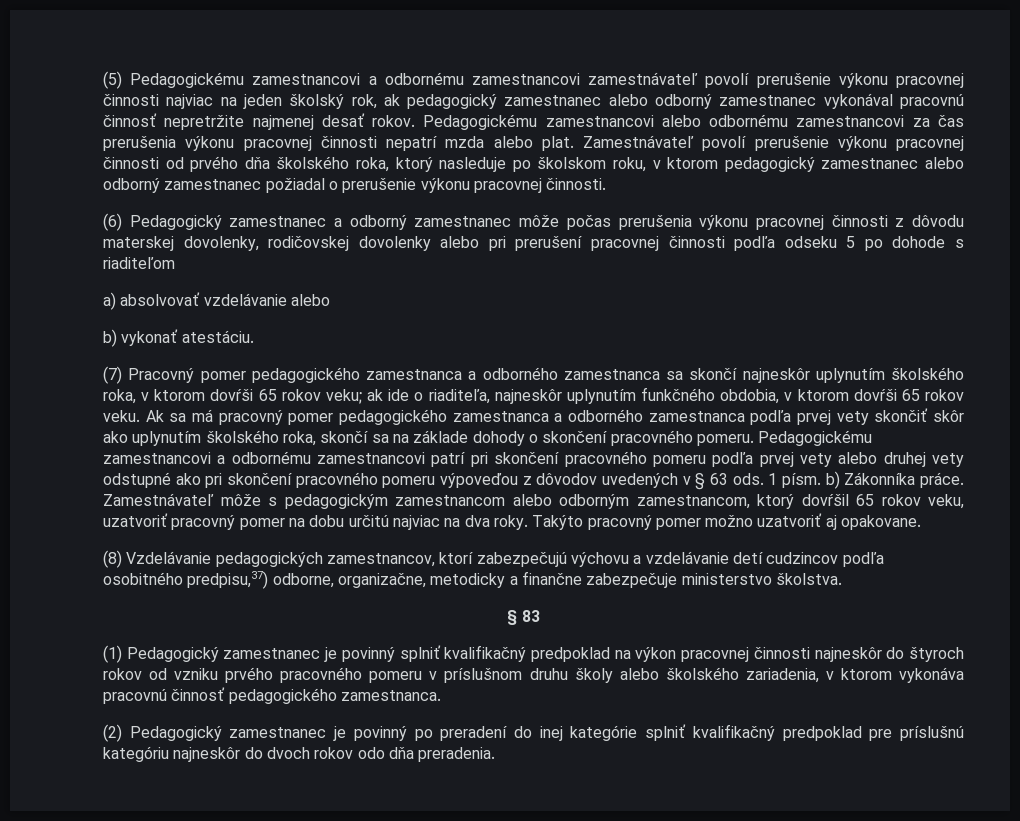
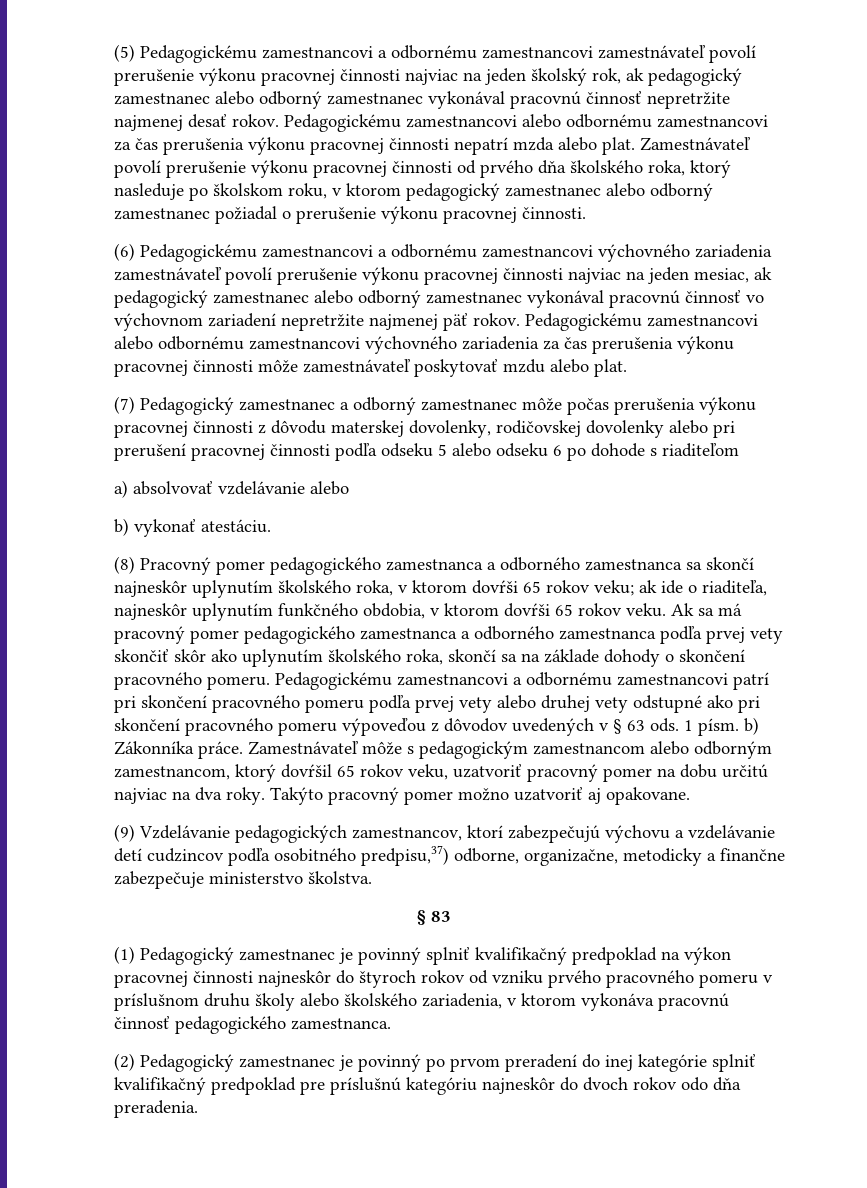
(123, 222) none -> [140,244,773,262] [114,267,773,285] [114,290,765,308] [114,313,759,331] [114,336,735,354] [114,359,628,377] [114,396,136,414] Pedagogickému zamestnancovi a odbornému zamestnancovi výchovného zariadenia zamestnávateľ povolí prerušenie výkonu pracovnej činnosti najviac na jeden mesiac, ak pedagogický zamestnanec alebo odborný zamestnanec vykonával pracovnú činnosť vo výchovnom zariadení nepretržite najmenej päť rokov. Pedagogickému zamestnancovi alebo odbornému zamestnancovi výchovného zariadenia za čas prerušenia výkonu pracovnej činnosti môže zamestnávateľ poskytovať mzdu alebo plat. // (7)
(856, 242) none -> [452,443,563,457] alebo odseku 6
[103,366,123,384] (7) -> [114,556,136,574] (8)
[103,550,123,568] (8) -> [114,824,136,842] (9)
(433, 735) none -> [450,1058,501,1072] prvom

